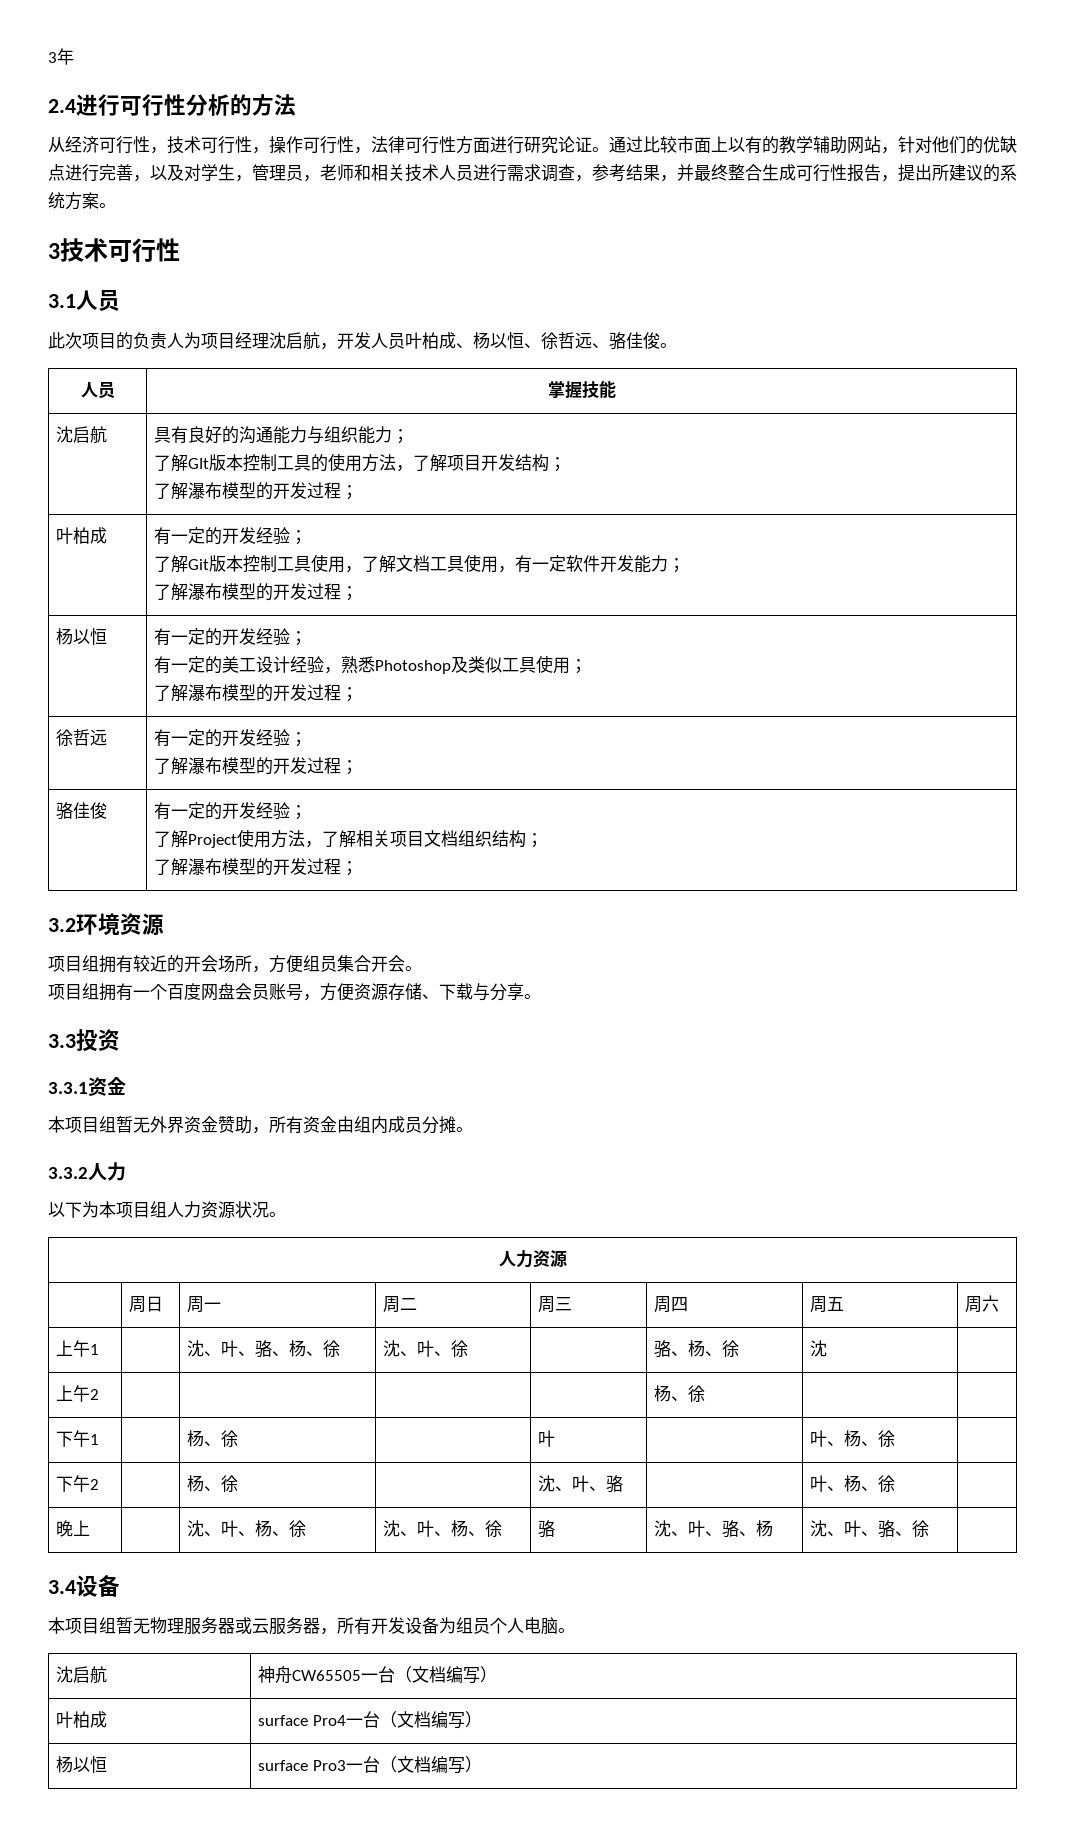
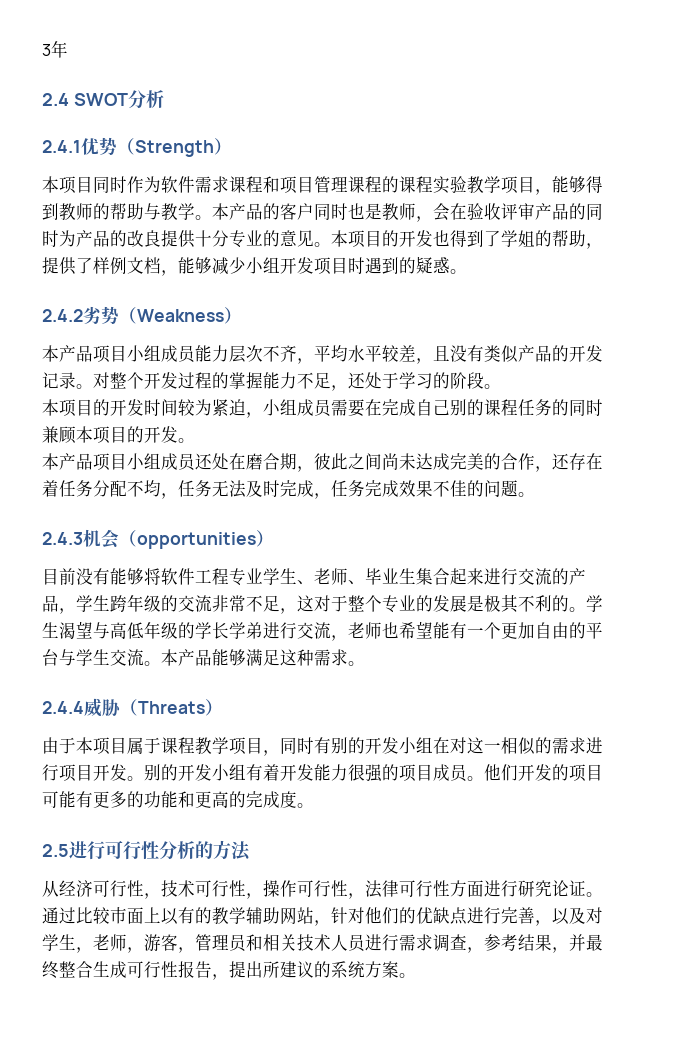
(76, 106) none -> [73,90,164,109] [42,137,232,157] [42,176,603,195] [42,203,603,222] [42,230,603,249] [42,256,467,276] [42,306,242,324] [42,345,603,364] [42,372,501,391] [42,399,603,418] [42,426,195,444] [42,453,603,472] [42,480,535,499] [42,529,274,549] [42,568,586,586] [42,594,603,614] [42,621,603,641] [42,649,365,666] [42,698,223,717] [42,737,603,756] [42,764,603,782] [42,791,314,808] [42,844,69,857] SWOT分析 // 2.4.1优势（Strength） // 本项目同时作为软件需求课程和项目管理课程的课程实验教学项目，能够得到教师的帮助与教学。本产品的客户同时也是教师，会在验收评审产品的同时为产品的改良提供十分专业的意见。本项目的开发也得到了学姐的帮助，提供了样例文档，能够减少小组开发项目时遇到的疑惑。 // 2.4.2劣势（Weakness） // 本产品项目小组成员能力层次不齐，平均水平较差，且没有类似产品的开发记录。对整个开发过程的掌握能力不足，还处于学习的阶段。 // 本项目的开发时间较为紧迫，小组成员需要在完成自己别的课程任务的同时兼顾本项目的开发。 // 本产品项目小组成员还处在磨合期，彼此之间尚未达成完美的合作，还存在着任务分配不均，任务无法及时完成，任务完成效果不佳的问题。 // 2.4.3机会（opportunities） // 目前没有能够将软件工程专业学生、老师、毕业生集合起来进行交流的产品，学生跨年级的交流非常不足，这对于整个专业的发展是极其不利的。学生渴望与高低年级的学长学弟进行交流，老师也希望能有一个更加自由的平台与学生交流。本产品能够满足这种需求。 // 2.4.4威胁（Threats） // 由于本项目属于课程教学项目，同时有别的开发小组在对这一相似的需求进行项目开发。别的开发小组有着开发能力很强的项目成员。他们开发的项目可能有更多的功能和更高的完成度。 // 2.5
[252,164,354,182] 管理员，老师 -> [93,934,247,953] 老师，游客，管理员
[48,238,180,262] [48,290,120,312] [48,332,677,350] [80,382,115,399] [547,380,616,398] [56,426,108,443] [154,426,410,444] [154,453,567,472] [154,482,359,500] [56,527,108,544] [154,527,308,545] [154,554,686,573] [154,583,359,601] [56,628,108,645] [154,628,308,646] [154,655,588,674] [154,684,359,702] [56,729,108,747] [154,729,308,747] [154,757,359,775] [56,802,108,820] [154,802,308,820] [154,829,544,848] [154,858,359,876] [48,913,164,936] [48,955,422,973] [48,983,541,1001] [48,1029,120,1052] [48,1077,126,1096] [48,1116,473,1134] [48,1162,126,1181] [48,1201,286,1219] [498,1250,567,1268] [129,1296,164,1313] [187,1296,222,1313] [383,1296,418,1313] [538,1296,573,1313] [654,1296,689,1313] [810,1296,845,1313] [965,1295,1000,1313] [56,1340,100,1357] [187,1340,341,1358] [383,1340,469,1358] [654,1340,740,1358] [810,1340,828,1357] [56,1385,100,1402] [654,1385,706,1403] [56,1430,100,1447] [187,1430,239,1448] [538,1430,556,1447] [810,1430,896,1448] [56,1475,100,1492] [187,1475,239,1493] [538,1475,624,1493] [810,1475,896,1493] [56,1520,91,1537] [187,1520,307,1538] [383,1520,503,1538] [538,1520,556,1538] [654,1520,774,1538] [810,1520,930,1538] [48,1575,120,1597] [48,1617,575,1635] [56,1666,108,1683] [258,1666,498,1684] [56,1711,108,1728] [258,1711,482,1729] [56,1756,108,1773] [258,1756,482,1774] // 3技术可行性 // 3.1人员 // 此次项目的负责人为项目经理沈启航，开发人员叶柏成、杨以恒、徐哲远、骆佳俊。 // 人员 | 掌握技能 // 沈启航 | 具有良好的沟通能力与组织能力； // 了解GIt版本控制工具的使用方法，了解项目开发结构； // 了解瀑布模型的开发过程； // 叶柏成 | 有一定的开发经验； // 了解Git版本控制工具使用，了解文档工具使用，有一定软件开发能力； // 了解瀑布模型的开发过程； // 杨以恒 | 有一定的开发经验； // 有一定的美工设计经验，熟悉Photoshop及类似工具使用； // 了解瀑布模型的开发过程； // 徐哲远 | 有一定的开发经验； // 了解瀑布模型的开发过程； // 骆佳俊 | 有一定的开发经验； // 了解Project使用方法，了解相关项目文档组织结构； // 了解瀑布模型的开发过程； // 3.2环境资源 // 项目组拥有较近的开会场所，方便组员集合开会。 // 项目组拥有一个百度网盘会员账号，方便资源存储、下载与分享。 // 3.3投资 // 3.3.1资金 // 本项目组暂无外界资金赞助，所有资金由组内成员分摊。 // 3.3.2人力 // 以下为本项目组人力资源状况。 // 人力资源 // | 周日 | 周一 | 周二 | 周三 | 周四 | 周五 | 周六 // 上午1 | | 沈、叶、骆、杨、徐 | 沈、叶、徐 | | 骆、杨、徐 | 沈 | // 上午2 | | | | | 杨、徐 | | // 下午1 | | 杨、徐 | | 叶 | | 叶、杨、徐 | // 下午2 | | 杨、徐 | | 沈、叶、骆 | | 叶、杨、徐 | // 晚上 | | 沈、叶、杨、徐 | 沈、叶、杨、徐 | 骆 | 沈、叶、骆、杨 | 沈、叶、骆、徐 | // 3.4设备 // 本项目组暂无物理服务器或云服务器，所有开发设备为组员个人电脑。 // 沈启航 | 神舟CW65505一台（文档编写） // 叶柏成 | surface Pro4一台（文档编写） // 杨以恒 | surface Pro3一台（文档编写） -> (416, 975) none

